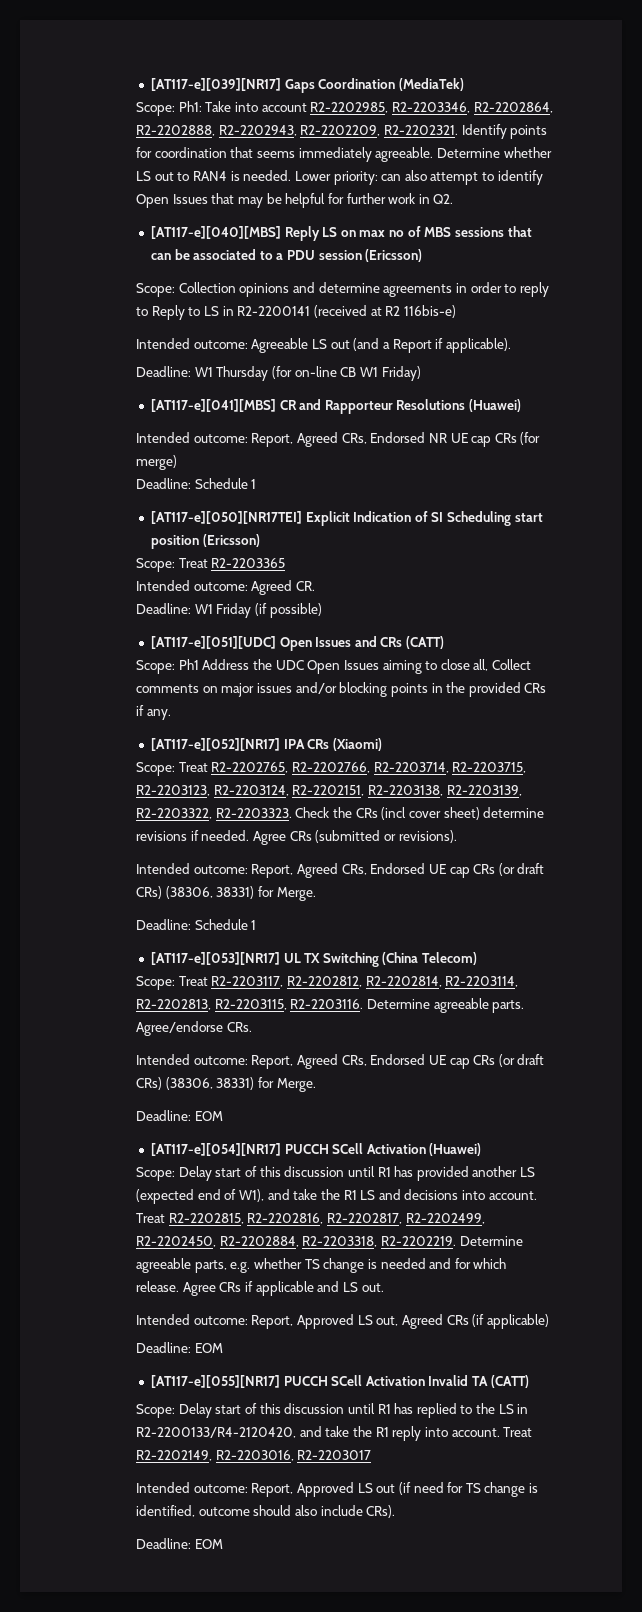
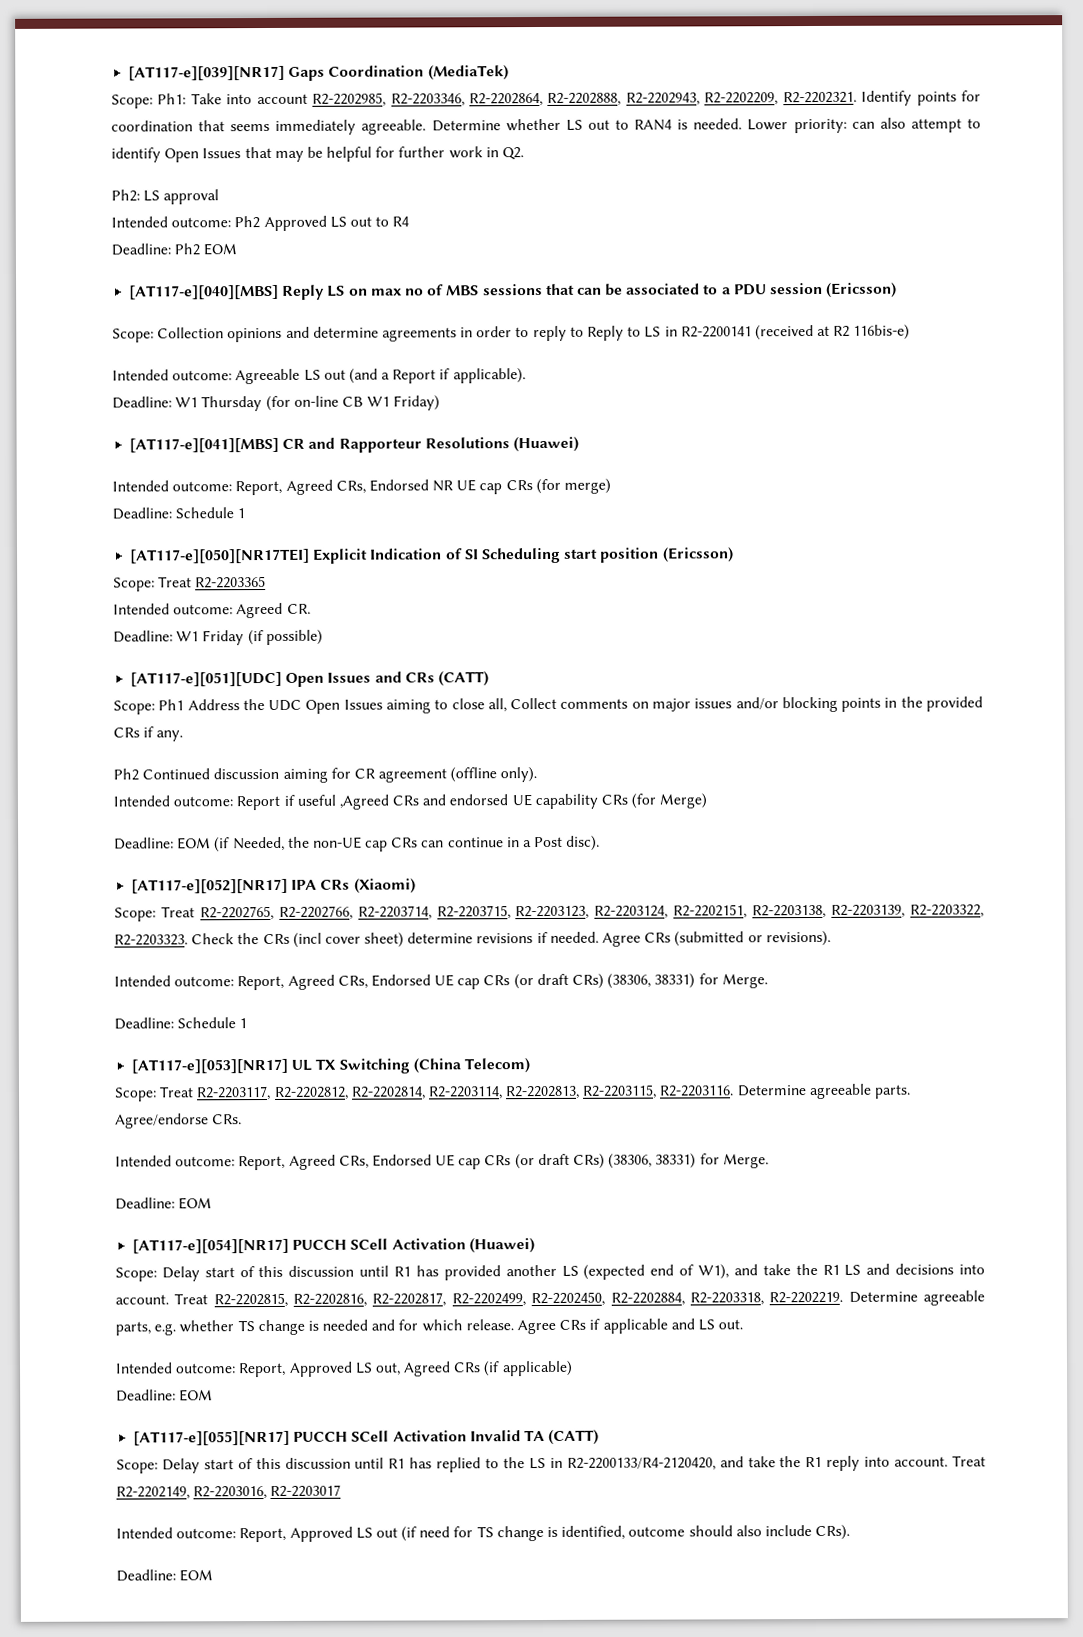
(454, 199) none -> [110,189,220,205] [110,215,410,232] [110,243,238,256] // Ph2: LS approval // Intended outcome: Ph2 Approved LS out to R4 // Deadline: Ph2 EOM
(171, 714) none -> [112,767,538,783] [112,793,708,811] [113,835,601,853] // Ph2 Continued discussion aiming for CR agreement (offline only). // Intended outcome: Report if useful ,Agreed CRs and endorsed UE capability CRs (for Merge) // Deadline: EOM (if Needed, the non-UE cap CRs can continue in a Post disc).

